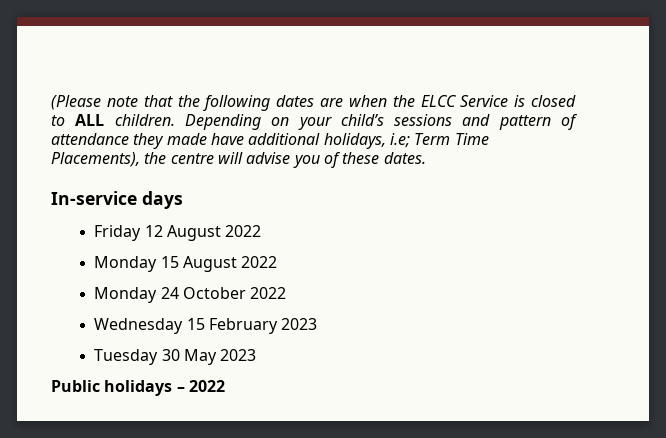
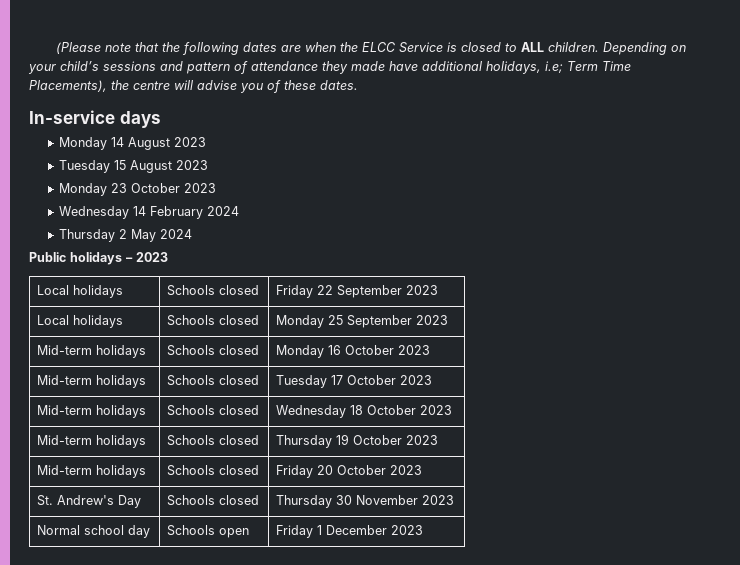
[94,225,262,241] [94,256,278,272] [94,287,287,303] [94,318,318,334] [94,349,257,365] [51,380,225,396] Friday 12 August 2022 // Monday 15 August 2022 // Monday 24 October 2022 // Wednesday 15 February 2023 // Tuesday 30 May 2023 // Public holidays – 2022 -> [59,137,207,150] [59,160,209,173] [59,183,217,196] [59,206,240,219] [59,229,193,242] [29,252,168,265] [36,285,123,298] [166,285,259,296] [275,285,438,298] [36,315,123,328] [166,315,259,326] [275,315,448,328] [36,345,146,358] [166,345,259,356] [275,345,430,358] [36,375,146,388] [166,375,259,386] [275,375,432,388] [36,405,146,418] [166,405,259,416] [275,405,452,418] [36,435,146,448] [166,435,259,446] [275,434,438,448] [36,465,146,478] [166,465,259,476] [275,465,422,478] [36,495,141,508] [166,495,259,506] [275,495,454,508] [36,525,150,538] [166,525,249,538] [275,525,423,538] Monday 14 August 2023 // Tuesday 15 August 2023 // Monday 23 October 2023 // Wednesday 14 February 2024 // Thursday 2 May 2024 // Public holidays – 2023 // Local holidays | Schools closed | Friday 22 September 2023 // Local holidays | Schools closed | Monday 25 September 2023 // Mid-term holidays | Schools closed | Monday 16 October 2023 // Mid-term holidays | Schools closed | Tuesday 17 October 2023 // Mid-term holidays | Schools closed | Wednesday 18 October 2023 // Mid-term holidays | Schools closed | Thursday 19 October 2023 // Mid-term holidays | Schools closed | Friday 20 October 2023 // St. Andrew's Day | Schools closed | Thursday 30 November 2023 // Normal school day | Schools open | Friday 1 December 2023

